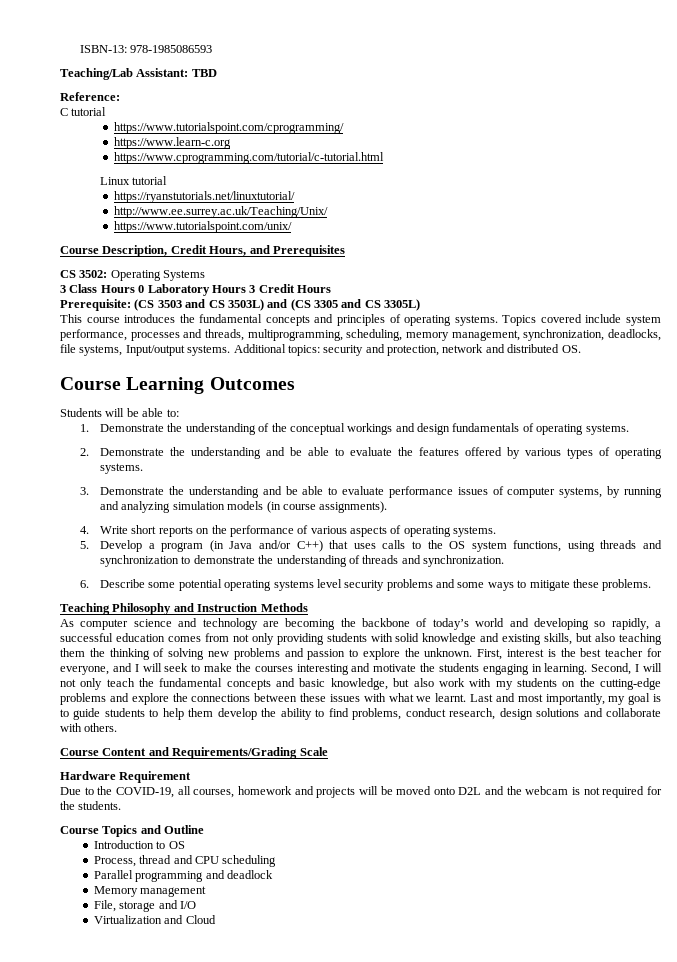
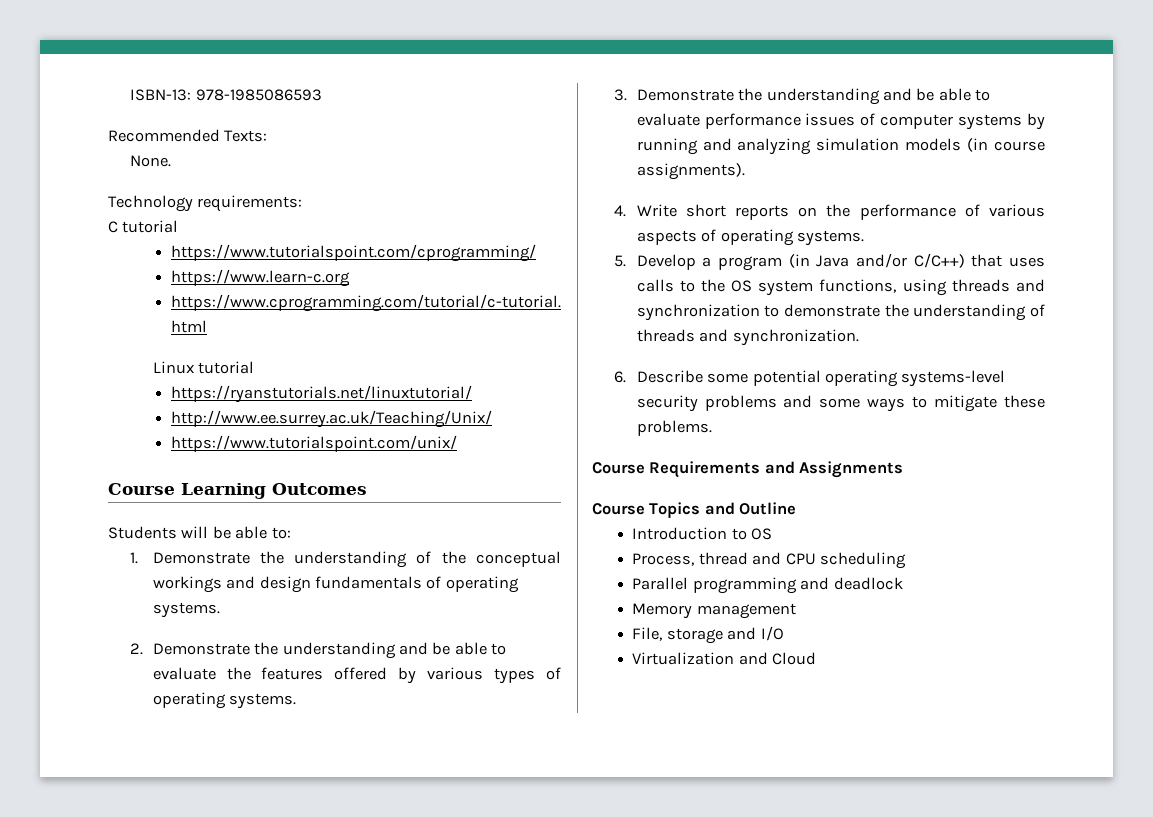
[60,68,217,80] [60,92,120,101] Teaching/Lab Assistant: TBD // Reference: -> [108,129,268,142] [130,155,172,167] [108,195,303,212] Recommended Texts: // None. // Technology requirements:
[60,245,345,257] [60,270,206,281] [60,284,331,296] [60,299,421,311] [60,314,661,326] [60,329,661,341] [60,344,581,356] // Course Description, Credit Hours, and Prerequisites // CS 3502: Operating Systems // 3 Class Hours 0 Laboratory Hours 3 Credit Hours // Prerequisite: (CS 3503 and CS 3503L) and (CS 3305 and CS 3305L) // This course introduces the fundamental concepts and principles of operating systems. Topics covered include system performance, processes and threads, multiprogramming, scheduling, memory management, synchronization, deadlocks, file systems, Input/output systems. Additional topics: security and protection, network and distributed OS. -> (457, 443) none
[559,487,603,498] systems, -> [958,114,1023,130] systems
[296,540,323,552] C++) -> [913,253,965,268] C/C++)
[273,579,342,591] systems level -> [901,370,1006,387] systems-level
[60,603,308,615] [60,618,661,630] [60,633,662,645] [60,648,662,660] [60,663,663,675] [60,678,662,690] [60,693,661,705] [60,708,662,720] [60,723,118,732] [60,747,328,759] [60,771,192,783] [60,786,662,798] [60,801,122,810] Teaching Philosophy and Instruction Methods // As computer science and technology are becoming the backbone of today’s world and developing so rapidly, a successful education comes from not only providing students with solid knowledge and existing skills, but also teaching them the thinking of solving new problems and passion to explore the unknown. First, interest is the best teacher for everyone, and I will seek to make the courses interesting and motivate the students engaging in learning. Second, I will not only teach the fundamental concepts and basic knowledge, but also work with my students on the cutting-edge problems and explore the connections between these issues with what we learnt. Last and most importantly, my goal is to guide students to help them develop the ability to find problems, conduct research, design solutions and collaborate with others. // Course Content and Requirements/Grading Scale // Hardware Requirement // Due to the COVID-19, all courses, homework and projects will be moved onto D2L and the webcam is not required for the students. -> [592,461,904,478] Course Requirements and Assignments

